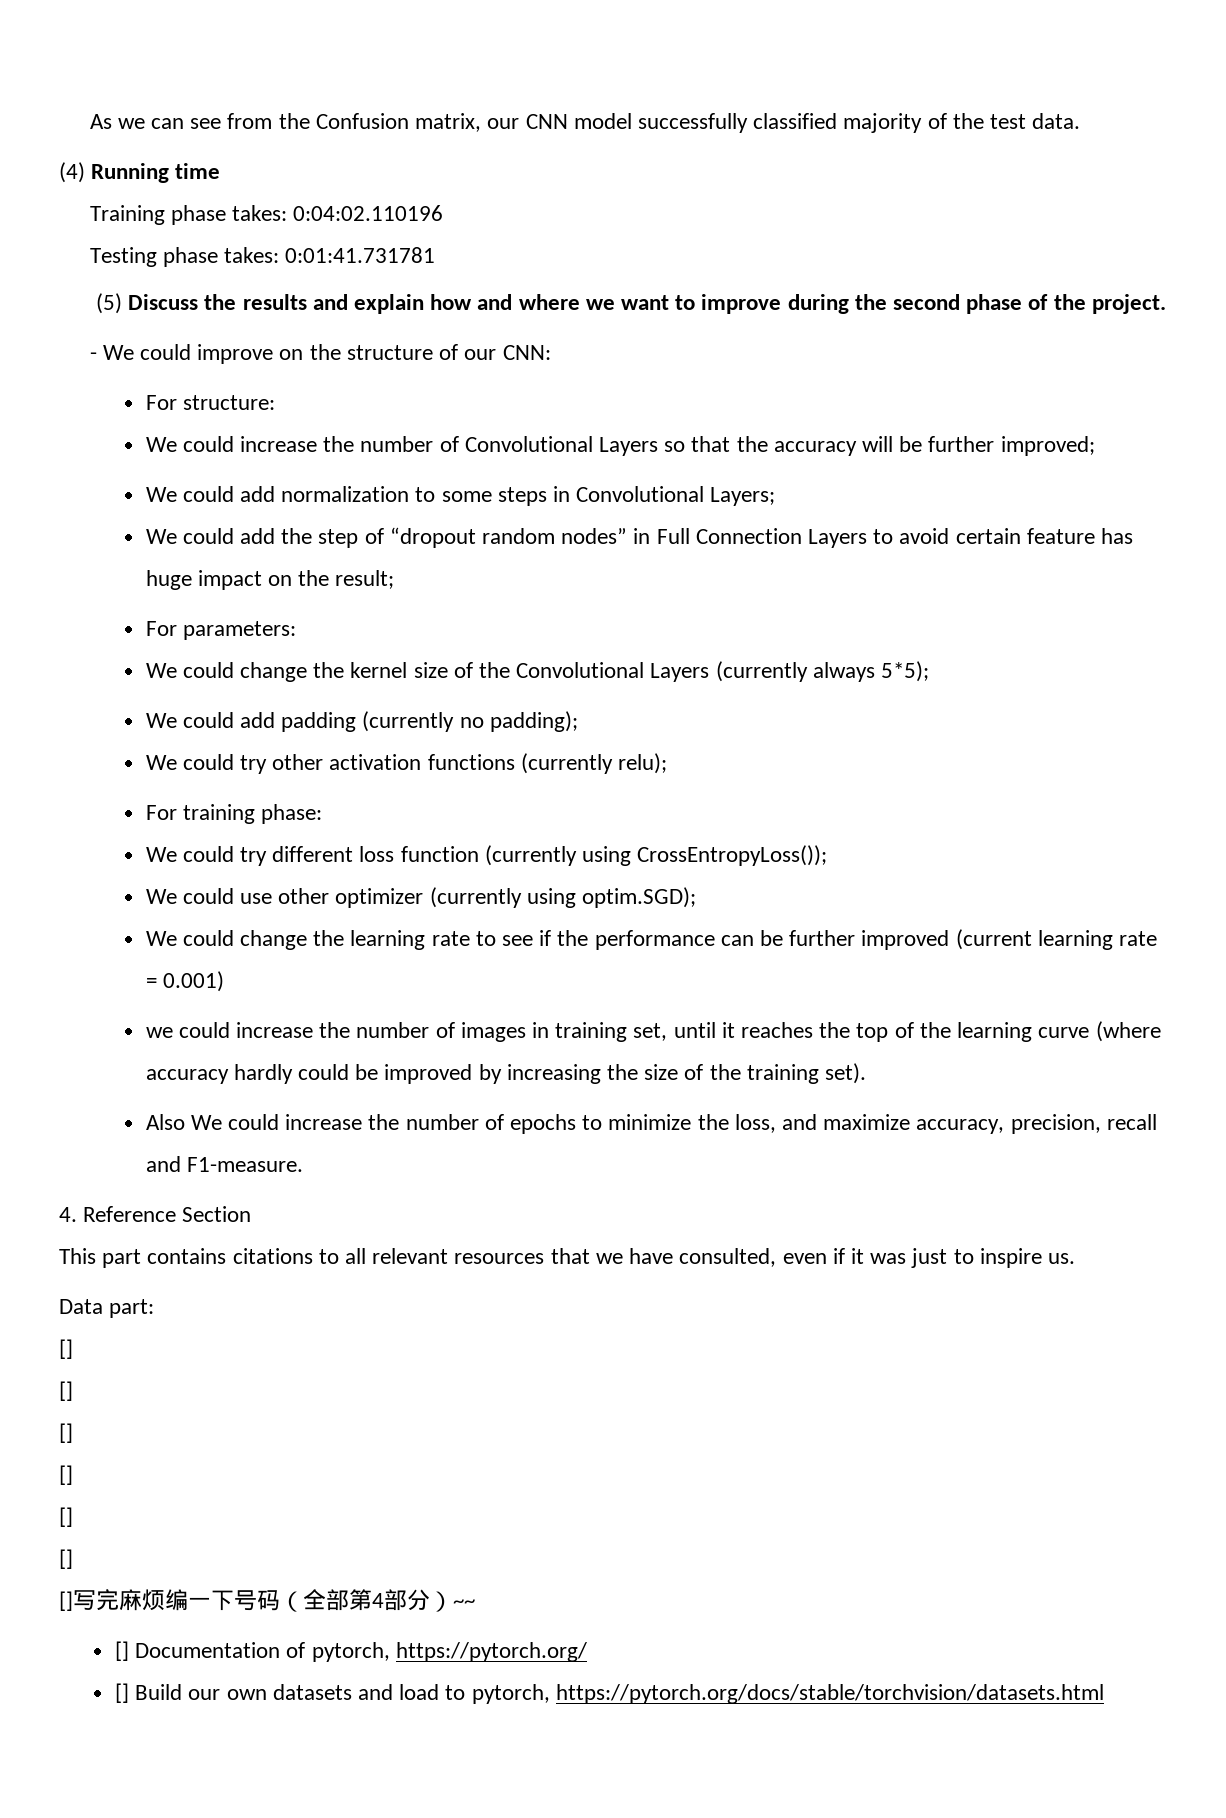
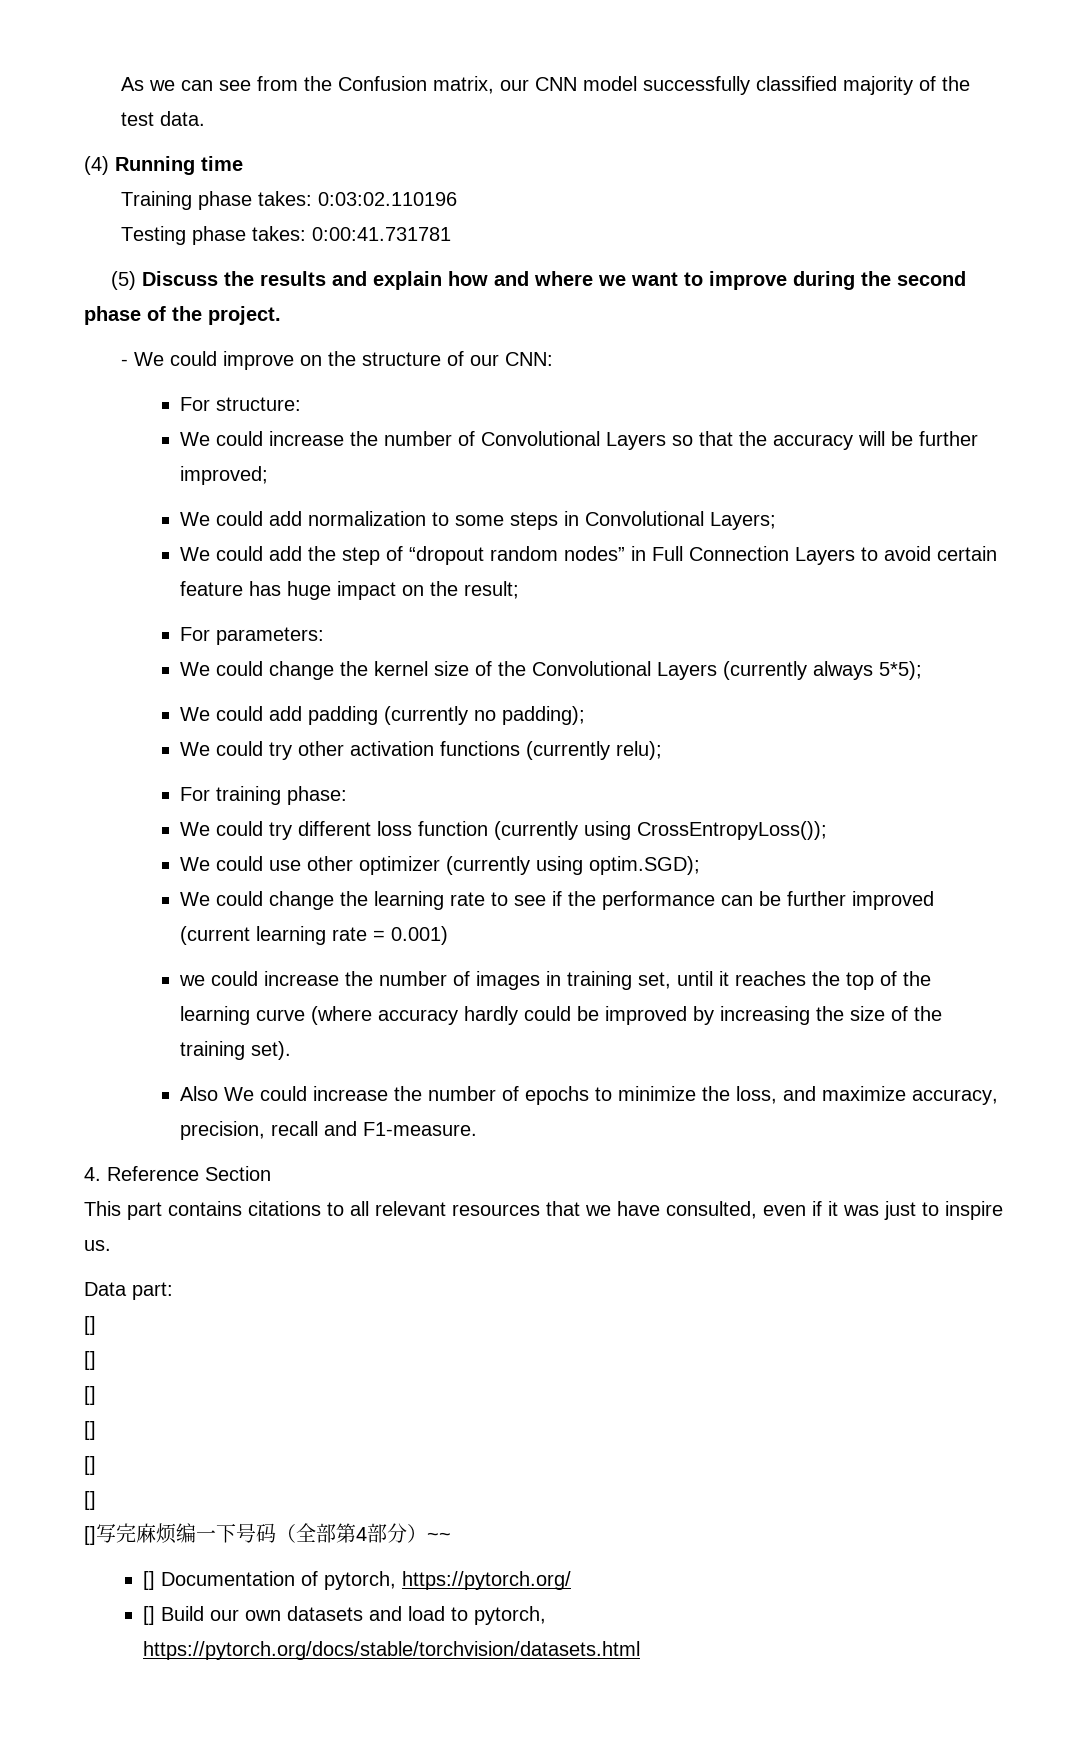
[293,205,444,221] 0:04:02.110196 -> [317,192,457,206] 0:03:02.110196
[285,247,436,263] 0:01:41.731781 -> [311,227,451,241] 0:00:41.731781

